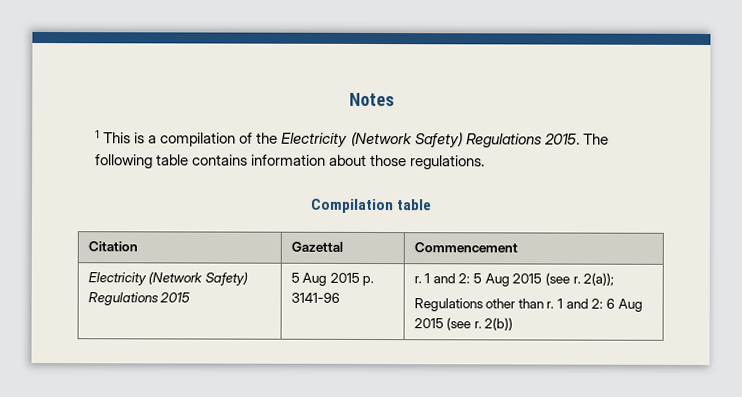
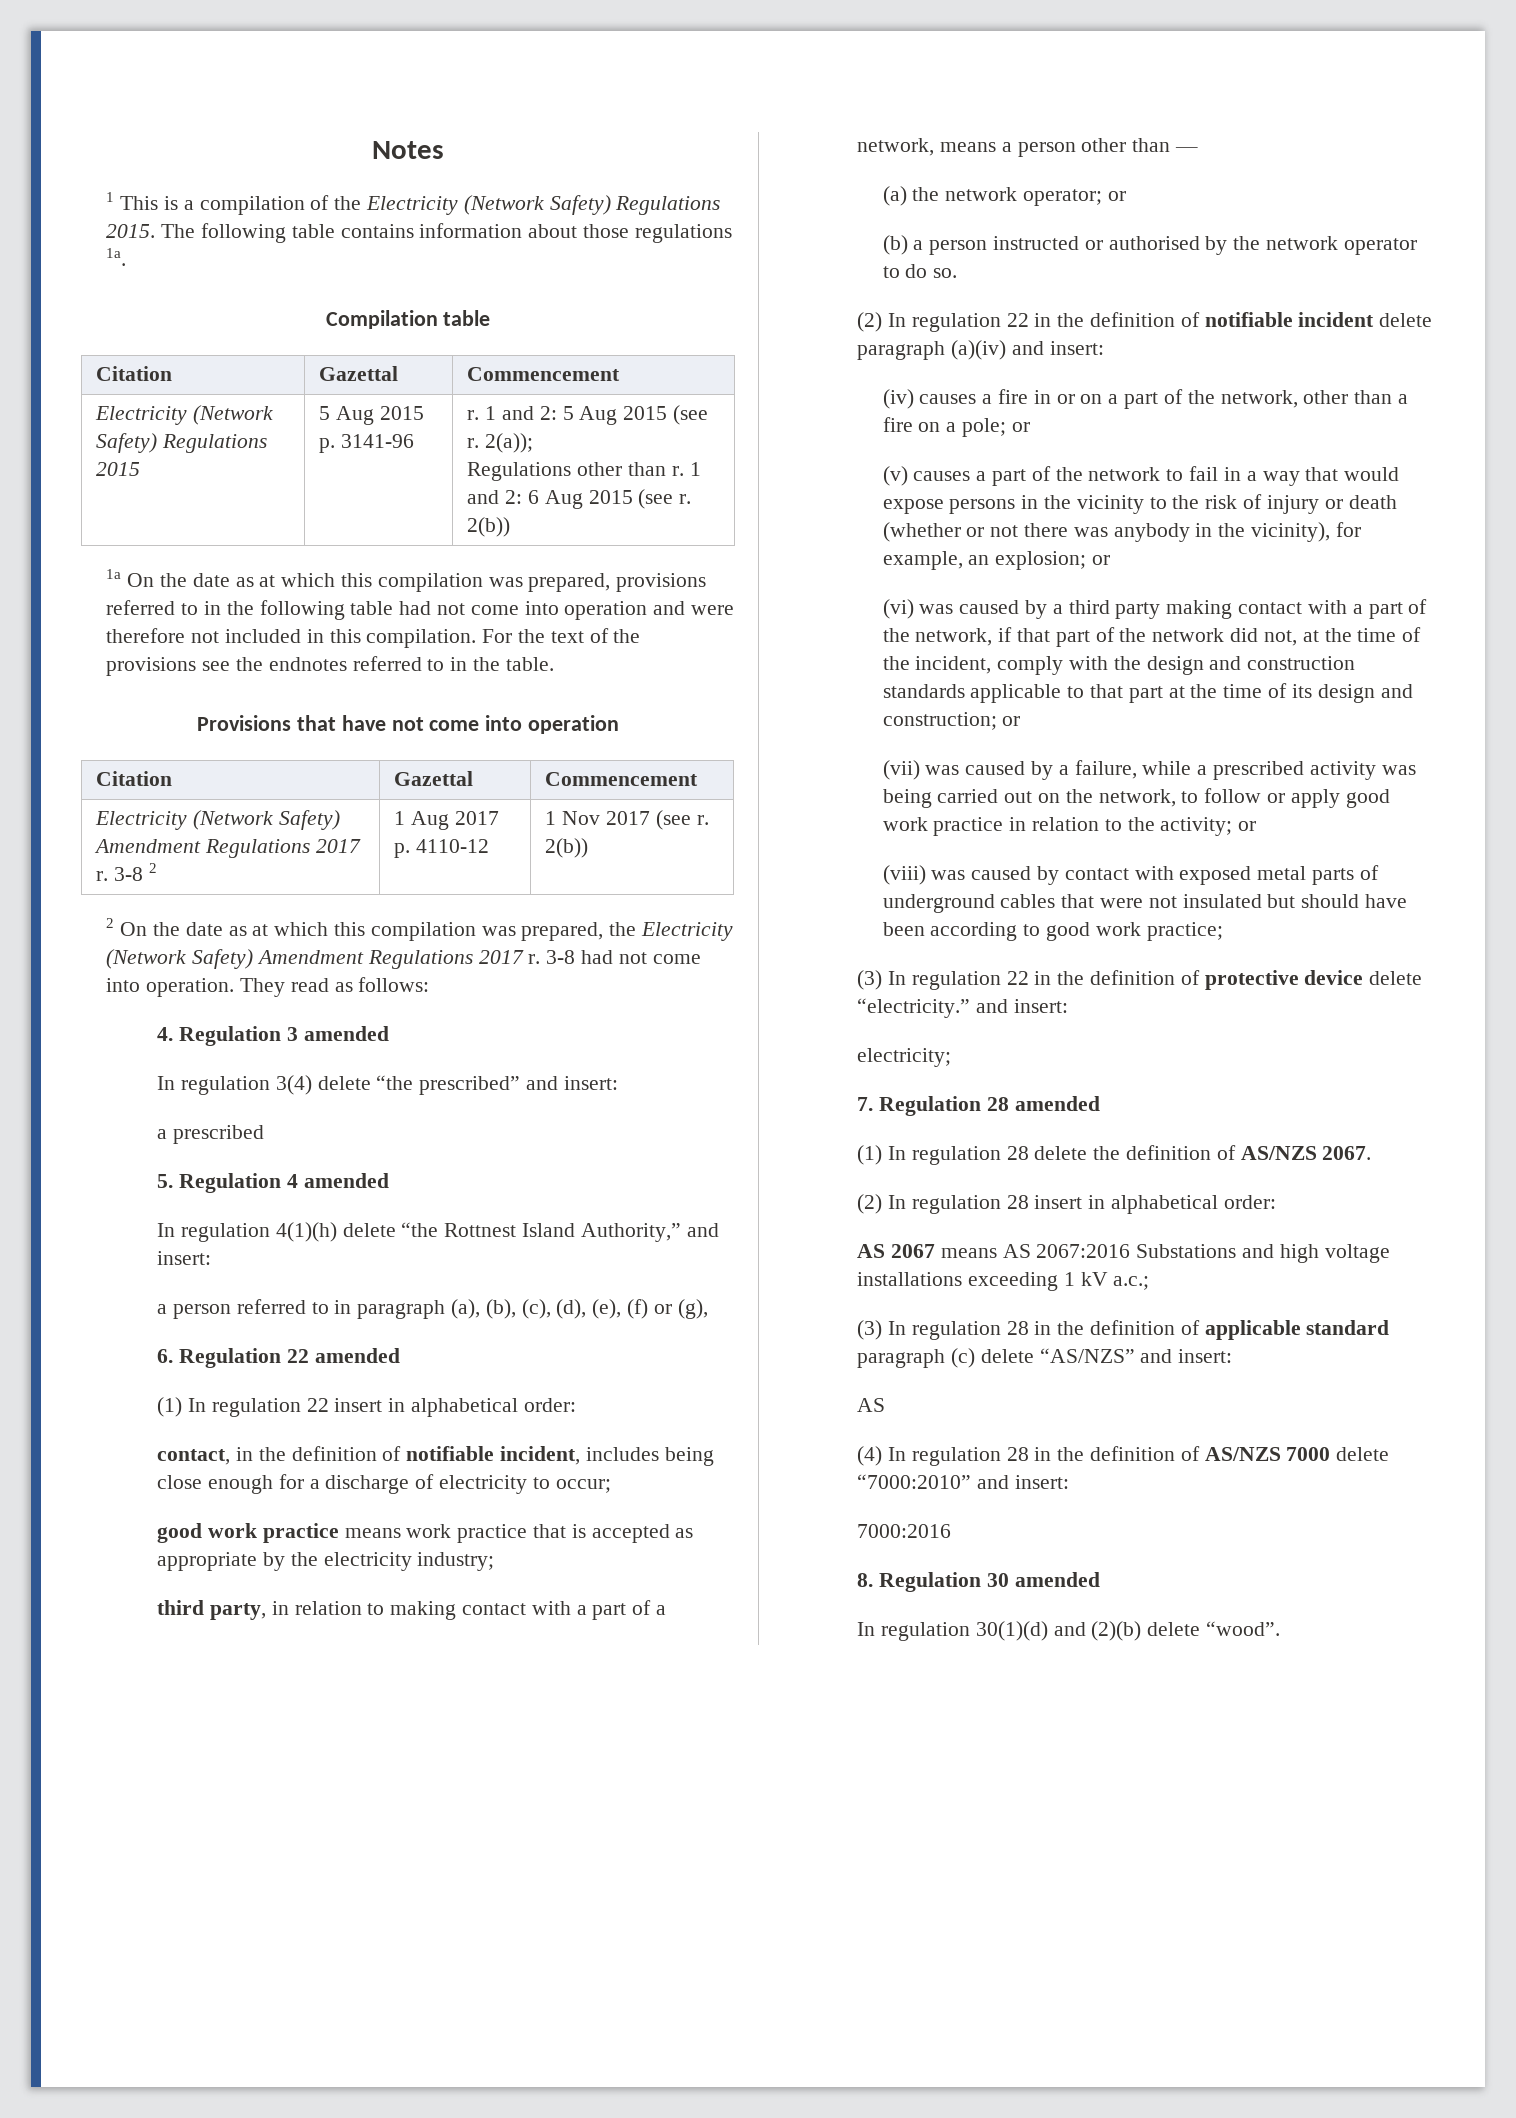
[410,155,486,170] regulations. -> [634,224,732,243] [106,248,127,266] regulations 1a.
(514, 324) none -> [106,569,707,592] [106,600,735,620] [106,628,641,648] [106,656,554,676] [197,715,619,734] [96,771,173,786] [394,771,474,786] [545,772,699,786] [95,810,341,830] [94,839,362,858] [96,863,158,881] [394,811,500,830] [394,839,490,858] [545,810,709,830] [545,838,589,858] [106,918,734,941] [106,949,701,969] [106,977,430,997] [157,1026,389,1046] [157,1075,618,1095] [157,1125,265,1144] [157,1173,389,1193] [157,1222,719,1242] [157,1251,212,1265] [157,1299,708,1319] [157,1348,400,1368] [157,1397,576,1417] [157,1446,714,1466] [157,1474,611,1494] [157,1523,694,1543] [157,1552,495,1571] [157,1600,667,1620] [857,138,1199,157] [882,186,1126,206] [882,235,1417,255] [882,264,958,278] [857,312,1433,332] [857,340,1104,360] [882,389,1408,409] [882,417,1030,437] [882,466,1400,486] [882,494,1397,514] [882,522,1361,542] [882,551,1111,570] [882,599,1428,619] [882,627,1422,647] [882,656,1356,675] [882,683,1413,703] [882,712,1021,730] [882,760,1416,780] [882,788,1390,808] [882,817,1257,836] [882,865,1379,885] [882,894,1408,913] [882,922,1223,941] [857,970,1423,990] [857,998,1068,1018] [857,1048,952,1067] [857,1096,1100,1116] [857,1145,1372,1165] [857,1194,1276,1214] [857,1244,1390,1263] [857,1272,1150,1291] [857,1320,1390,1340] [857,1348,1233,1368] [857,1398,886,1412] [857,1446,1390,1466] [857,1474,1069,1489] [857,1524,952,1538] [857,1572,1100,1592] [857,1621,1281,1641] // 1a On the date as at which this compilation was prepared, provisions referred to in the following table had not come into operation and were therefore not included in this compilation. For the text of the provisions see the endnotes referred to in the table. // Provisions that have not come into operation // Citation | Gazettal | Commencement // Electricity (Network Safety) Amendment Regulations 2017 r. 3-8 2 | 1 Aug 2017 p. 4110-12 | 1 Nov 2017 (see r. 2(b)) // 2 On the date as at which this compilation was prepared, the Electricity (Network Safety) Amendment Regulations 2017 r. 3-8 had not come into operation. They read as follows: // 4. Regulation 3 amended // In regulation 3(4) delete “the prescribed” and insert: // a prescribed // 5. Regulation 4 amended // In regulation 4(1)(h) delete “the Rottnest Island Authority,” and insert: // a person referred to in paragraph (a), (b), (c), (d), (e), (f) or (g), // 6. Regulation 22 amended // (1) In regulation 22 insert in alphabetical order: // contact, in the definition of notifiable incident, includes being close enough for a discharge of electricity to occur; // good work practice means work practice that is accepted as appropriate by the electricity industry; // third party, in relation to making contact with a part of a network, means a person other than — // (a) the network operator; or // (b) a person instructed or authorised by the network operator to do so. // (2) In regulation 22 in the definition of notifiable incident delete paragraph (a)(iv) and insert: // (iv) causes a fire in or on a part of the network, other than a fire on a pole; or // (v) causes a part of the network to fail in a way that would expose persons in the vicinity to the risk of injury or death (whether or not there was anybody in the vicinity), for example, an explosion; or // (vi) was caused by a third party making contact with a part of the network, if that part of the network did not, at the time of the incident, comply with the design and construction standards applicable to that part at the time of its design and construction; or // (vii) was caused by a failure, while a prescribed activity was being carried out on the network, to follow or apply good work practice in relation to the activity; or // (viii) was caused by contact with exposed metal parts of underground cables that were not insulated but should have been according to good work practice; // (3) In regulation 22 in the definition of protective device delete “electricity.” and insert: // electricity; // 7. Regulation 28 amended // (1) In regulation 28 delete the definition of AS/NZS 2067. // (2) In regulation 28 insert in alphabetical order: // AS 2067 means AS 2067:2016 Substations and high voltage installations exceeding 1 kV a.c.; // (3) In regulation 28 in the definition of applicable standard paragraph (c) delete “AS/NZS” and insert: // AS // (4) In regulation 28 in the definition of AS/NZS 7000 delete “7000:2010” and insert: // 7000:2016 // 8. Regulation 30 amended // In regulation 30(1)(d) and (2)(b) delete “wood”.

